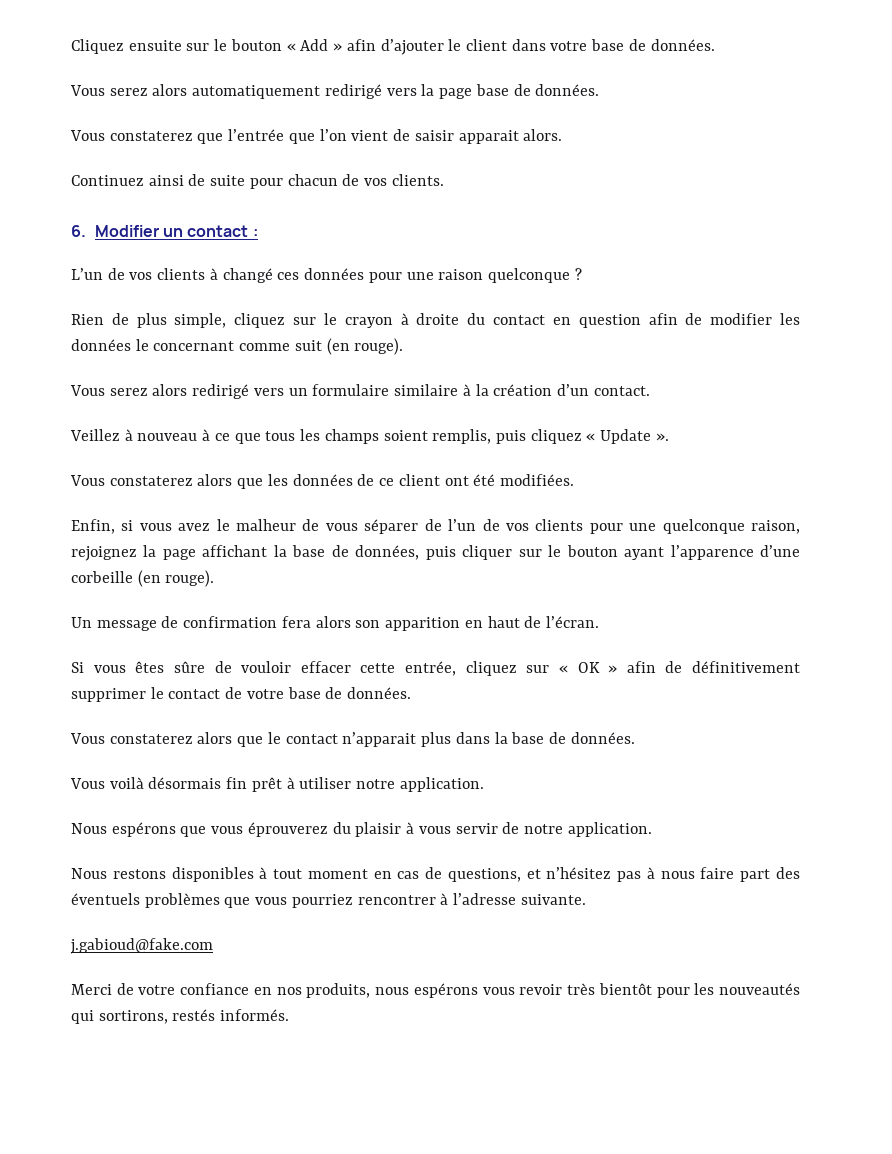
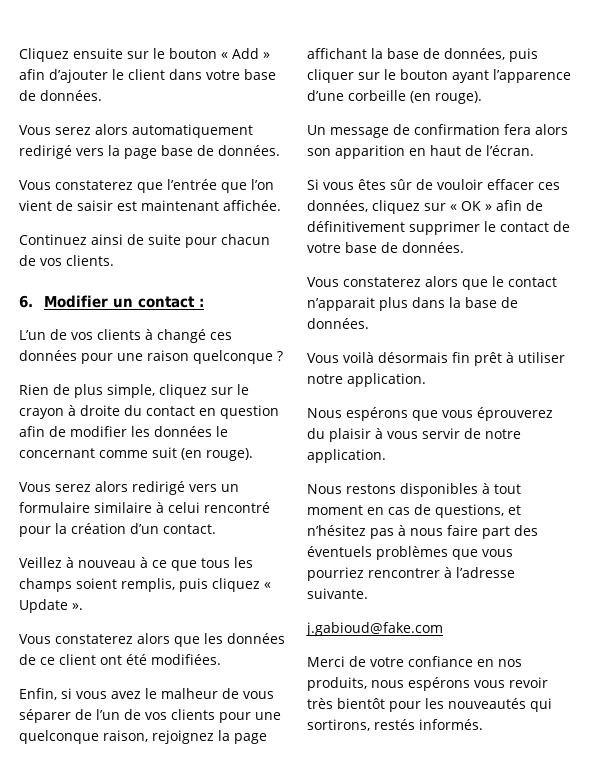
[458,129,563,144] apparait alors. -> [117,200,281,211] est maintenant affichée.
(471, 390) none -> [168,502,270,513] [19,526,51,537] celui rencontré pour
[173,661,205,673] sûre -> [390,179,412,190] sûr
[360,661,456,676] cette entrée, -> [538,182,560,190] [307,200,368,212] ces données,

